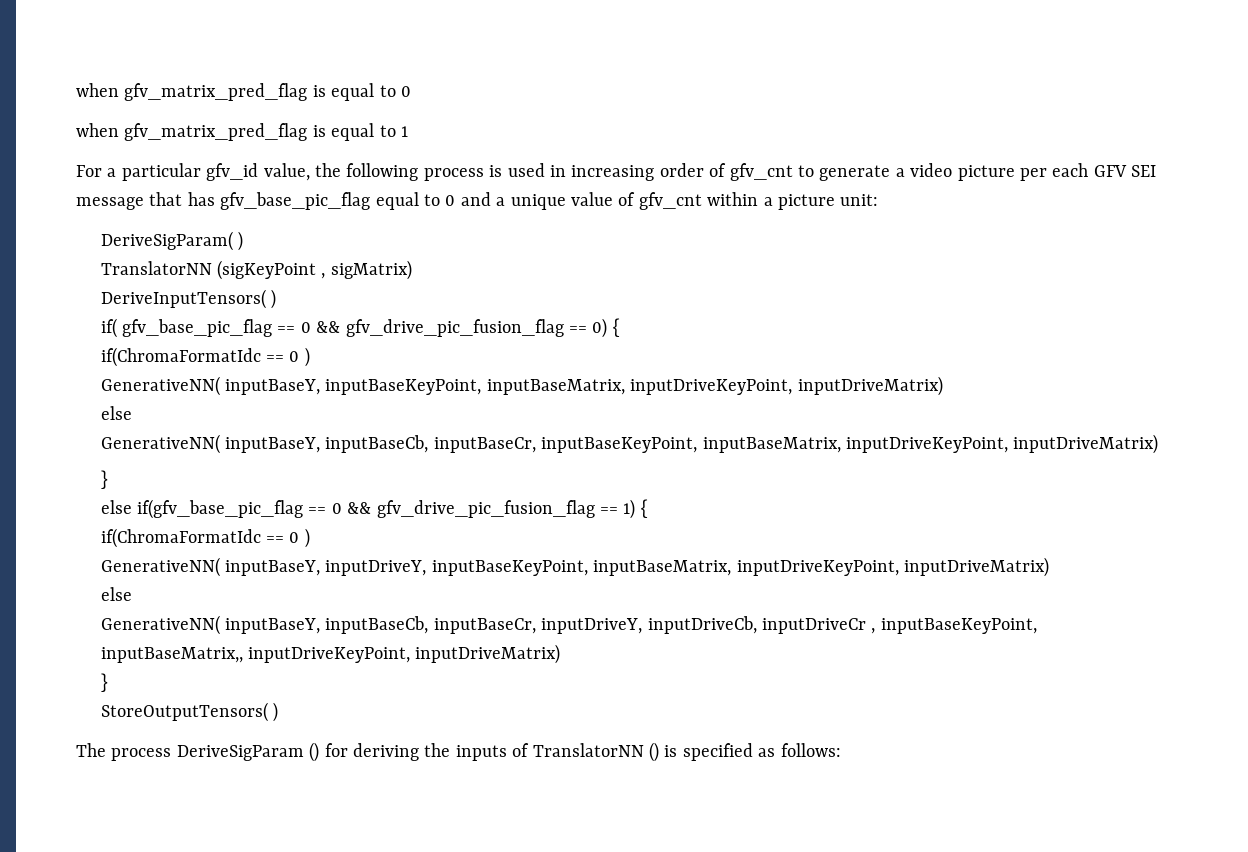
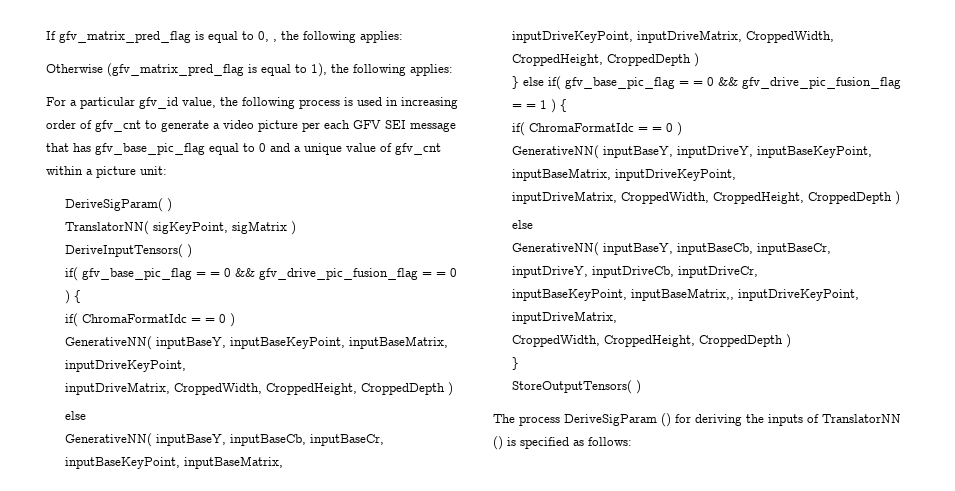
[76,83,411,101] [76,123,408,141] when gfv_matrix_pred_flag is equal to 0 // when gfv_matrix_pred_flag is equal to 1 -> [46,31,403,43] [46,63,453,77] If gfv_matrix_pred_flag is equal to 0, , the following applies: // Otherwise (gfv_matrix_pred_flag is equal to 1), the following applies:
[100,260,412,280] TranslatorNN (sigKeyPoint , sigMatrix) -> [64,221,296,235] TranslatorNN( sigKeyPoint, sigMatrix )
[277,318,620,338] [100,347,284,367] == 0 && gfv_drive_pic_fusion_flag == 0) { // if(ChromaFormatIdc == -> [195,268,457,280] [64,290,81,304] [64,313,215,327] = = 0 && gfv_drive_pic_fusion_flag = = 0 ) { // if( ChromaFormatIdc = =
[797,376,943,396] inputDriveMatrix) -> [64,382,453,396] // inputDriveMatrix, CroppedWidth, CroppedHeight, CroppedDepth )
[845,434,1159,454] [100,470,108,489] [100,499,648,519] [100,528,284,548] inputDriveKeyPoint, inputDriveMatrix) // } // else if(gfv_base_pic_flag == 0 && gfv_drive_pic_fusion_flag == 1) { // if(ChromaFormatIdc == -> [511,30,834,43] [511,53,699,67] [511,76,901,90] [511,99,567,113] [511,122,662,136] // inputDriveKeyPoint, inputDriveMatrix, CroppedWidth, CroppedHeight, CroppedDepth ) // } else if( gfv_base_pic_flag = = 0 && gfv_drive_pic_fusion_flag = = 1 ) { // if( ChromaFormatIdc = =
[903,557,1049,577] inputDriveMatrix) -> [511,191,900,205] // inputDriveMatrix, CroppedWidth, CroppedHeight, CroppedDepth )
[761,618,876,634] inputDriveCr , -> [677,266,758,278] inputDriveCr, //
[415,644,561,664] inputDriveMatrix) -> [511,311,617,324] [511,334,791,348] inputDriveMatrix, // CroppedWidth, CroppedHeight, CroppedDepth )

